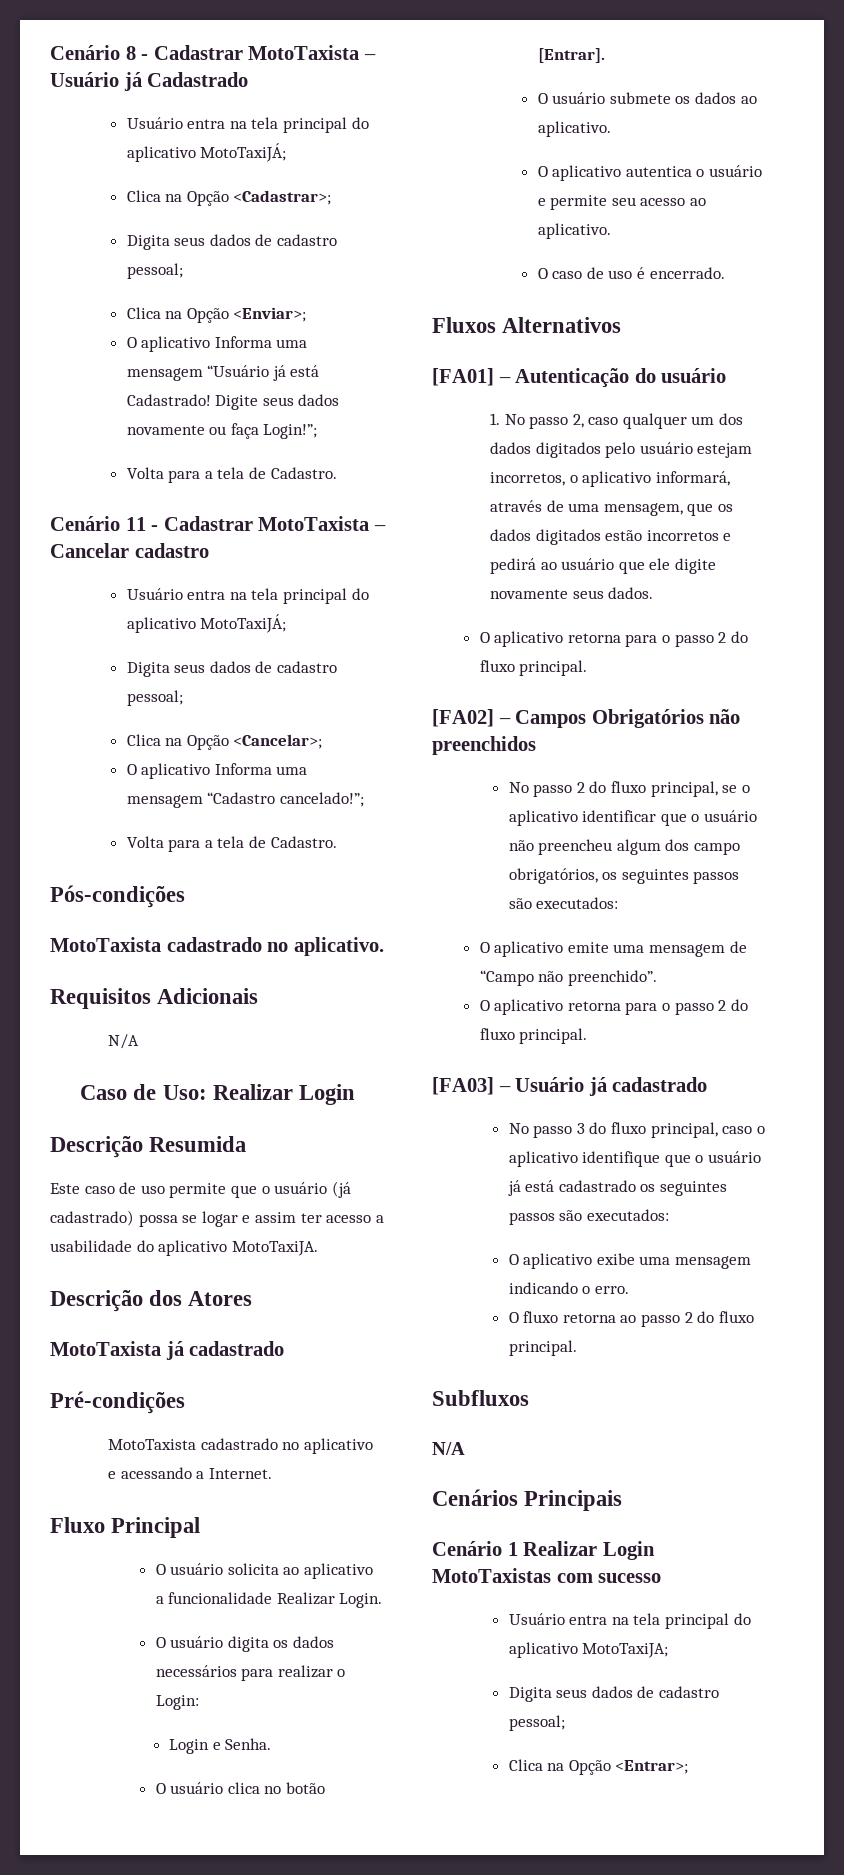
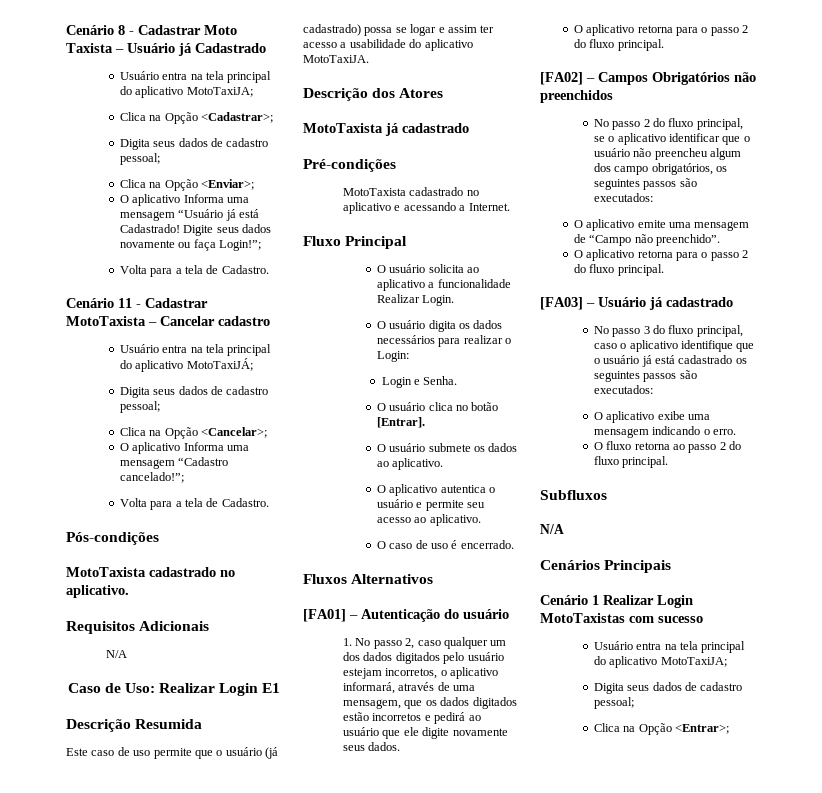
[248,45,360,60] MotoTaxista -> [204,25,237,35] [66,43,113,53] Moto Taxista
[200,143,287,162] MotoTaxiJÁ; -> [186,87,253,97] MotoTaxiJA;
(355, 1094) none -> [262,683,281,693] E1

